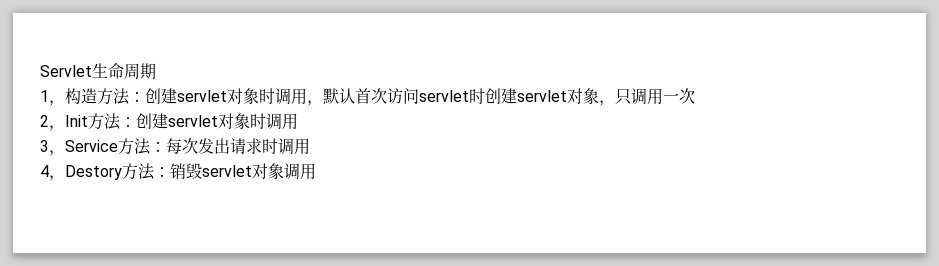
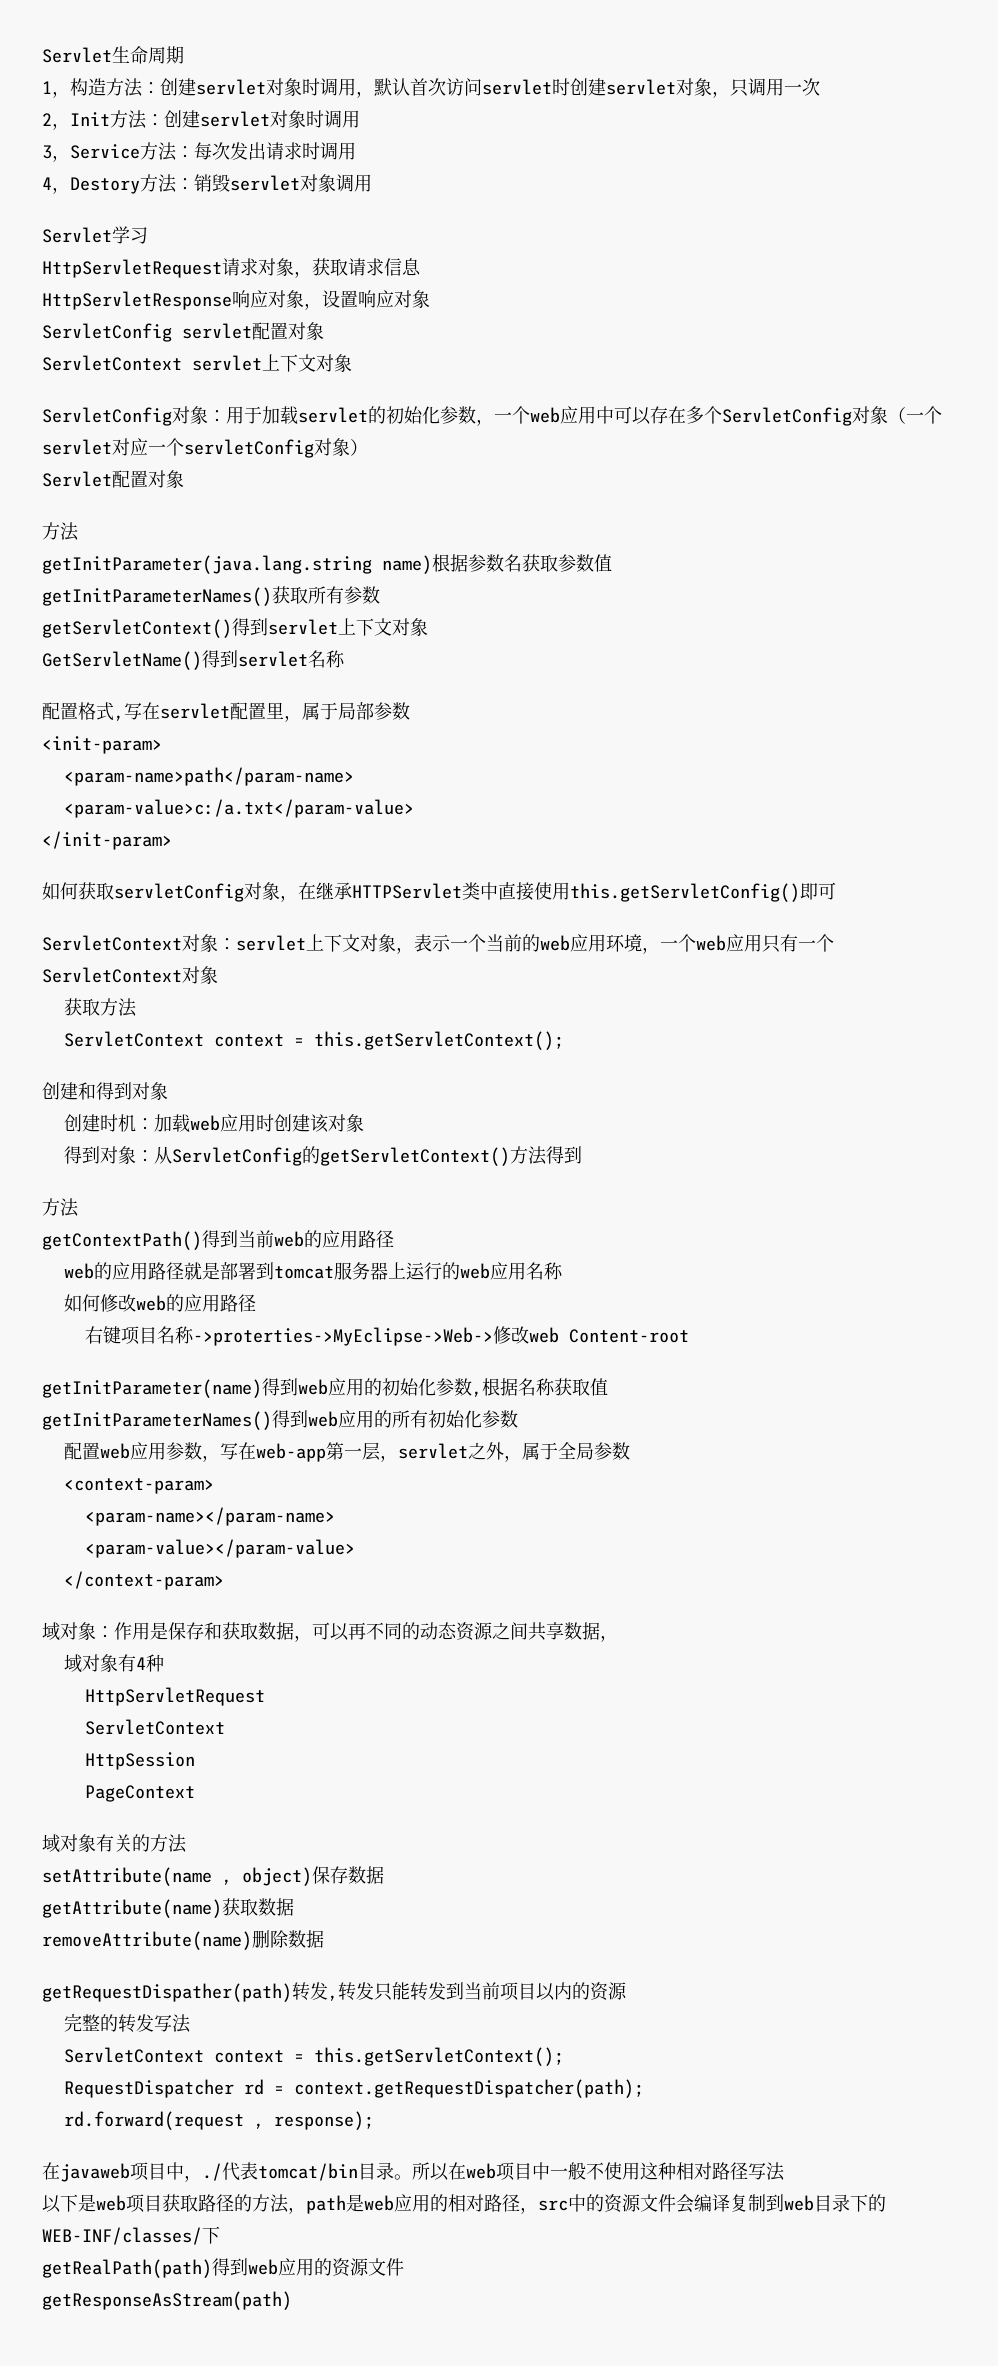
(316, 171) none -> [42,226,148,244] [42,258,421,278] [42,290,430,310] [42,322,324,342] [42,354,352,372] [42,406,942,426] [42,438,368,458] [42,470,184,488] [42,522,79,541] [42,554,612,574] [42,586,380,606] [42,618,428,638] [42,650,345,670] [42,702,410,722] [42,736,162,754] [63,767,354,786] [63,799,414,818] [42,831,172,850] [42,882,836,902] [42,934,834,954] [42,966,218,984] [63,998,137,1017] [63,1031,564,1050] [42,1082,168,1100] [63,1114,364,1133] [63,1146,582,1166] [42,1198,79,1217] [42,1230,394,1250] [63,1262,563,1280] [63,1294,256,1312] [85,1326,690,1346] [42,1378,608,1398] [42,1410,518,1430] [63,1442,630,1462] [63,1478,214,1494] [85,1507,336,1526] [85,1539,356,1558] [63,1571,224,1590] [42,1622,618,1642] [63,1654,164,1673] [85,1687,266,1706] [85,1719,226,1735] [85,1752,196,1770] [85,1785,196,1802] [42,1834,187,1853] [42,1866,384,1886] [42,1898,294,1918] [42,1930,324,1950] [42,1982,627,2002] [63,2013,191,2033] [63,2047,564,2066] [63,2079,644,2098] [63,2111,374,2130] [42,2162,785,2182] [42,2194,886,2214] [42,2226,220,2245] [42,2258,404,2278] [42,2291,292,2310] // Servlet学习 // HttpServletRequest请求对象，获取请求信息 // HttpServletResponse响应对象，设置响应对象 // ServletConfig servlet配置对象 // ServletContext servlet上下文对象 // ServletConfig对象：用于加载servlet的初始化参数，一个web应用中可以存在多个ServletConfig对象（一个servlet对应一个servletConfig对象） // Servlet配置对象 // 方法 // getInitParameter(java.lang.string name)根据参数名获取参数值 // getInitParameterNames()获取所有参数 // getServletContext()得到servlet上下文对象 // GetServletName()得到servlet名称 // 配置格式,写在servlet配置里，属于局部参数 // <init-param> // <param-name>path</param-name> // <param-value>c:/a.txt</param-value> // </init-param> // 如何获取servletConfig对象，在继承HTTPServlet类中直接使用this.getServletConfig()即可 // ServletContext对象：servlet上下文对象，表示一个当前的web应用环境，一个web应用只有一个ServletContext对象 // 获取方法 // ServletContext context = this.getServletContext(); // 创建和得到对象 // 创建时机：加载web应用时创建该对象 // 得到对象：从ServletConfig的getServletContext()方法得到 // 方法 // getContextPath()得到当前web的应用路径 // web的应用路径就是部署到tomcat服务器上运行的web应用名称 // 如何修改web的应用路径 // 右键项目名称->proterties->MyEclipse->Web->修改web Content-root // getInitParameter(name)得到web应用的初始化参数,根据名称获取值 // getInitParameterNames()得到web应用的所有初始化参数 // 配置web应用参数，写在web-app第一层，servlet之外，属于全局参数 // <context-param> // <param-name></param-name> // <param-value></param-value> // </context-param> // 域对象：作用是保存和获取数据，可以再不同的动态资源之间共享数据， // 域对象有4种 // HttpServletRequest // ServletContext // HttpSession // PageContext // 域对象有关的方法 // setAttribute(name , object)保存数据 // getAttribute(name)获取数据 // removeAttribute(name)删除数据 // getRequestDispather(path)转发,转发只能转发到当前项目以内的资源 // 完整的转发写法 // ServletContext context = this.getServletContext(); // RequestDispatcher rd = context.getRequestDispatcher(path); // rd.forward(request , response); // 在javaweb项目中，./代表tomcat/bin目录。所以在web项目中一般不使用这种相对路径写法 // 以下是web项目获取路径的方法，path是web应用的相对路径，src中的资源文件会编译复制到web目录下的WEB-INF/classes/下 // getRealPath(path)得到web应用的资源文件 // getResponseAsStream(path)

